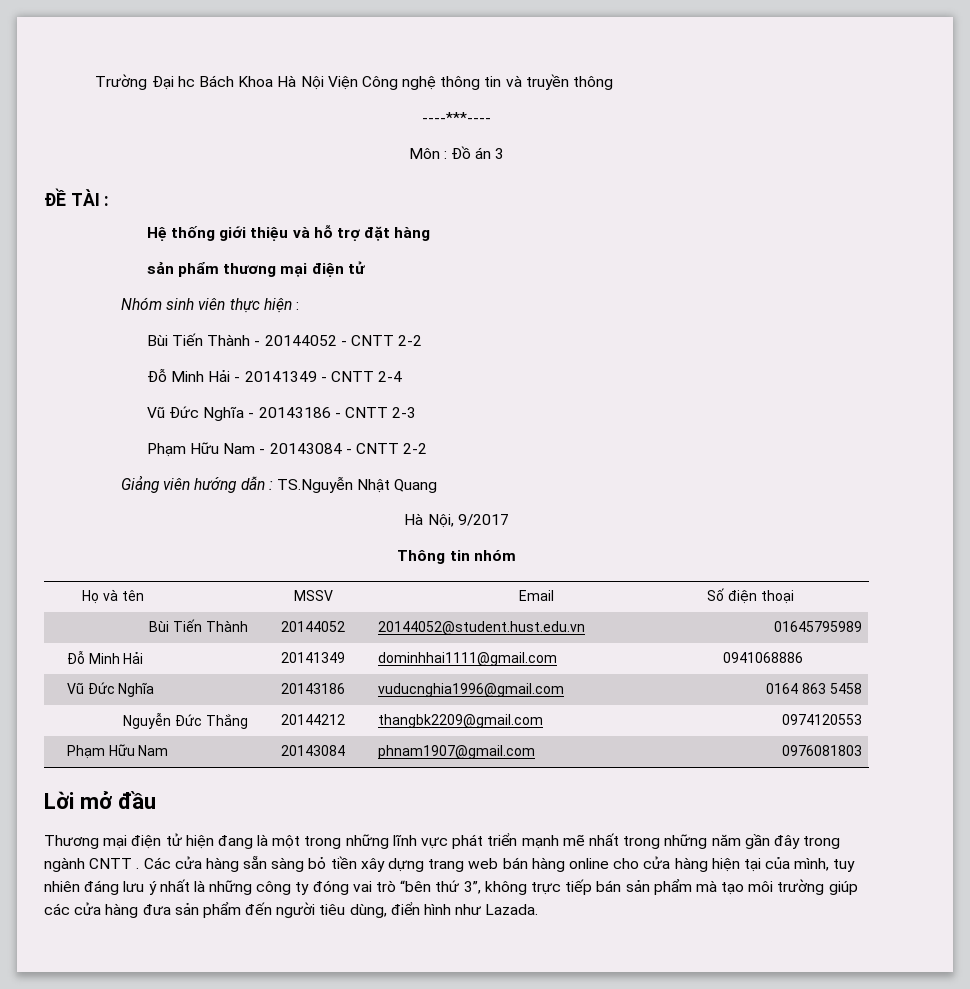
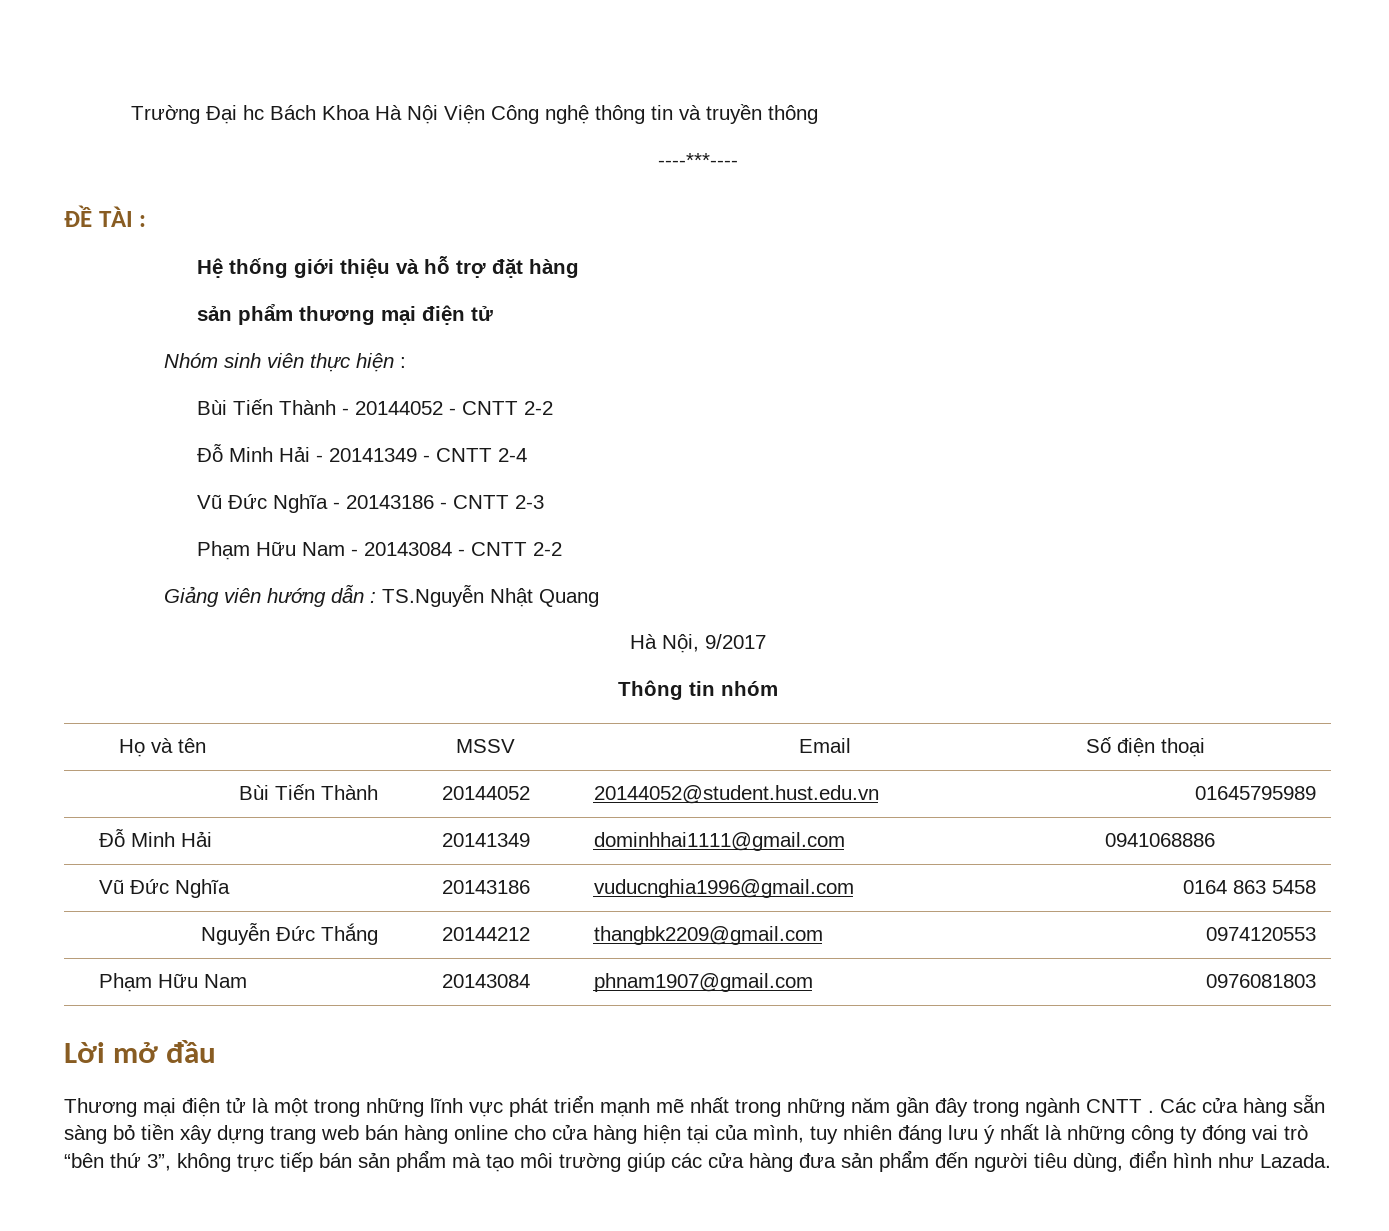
[408,146,505,159] // Môn : Đồ án 3 -> (738, 160) none
[185,835,253,849] hiện đang -> (246, 1105) none

